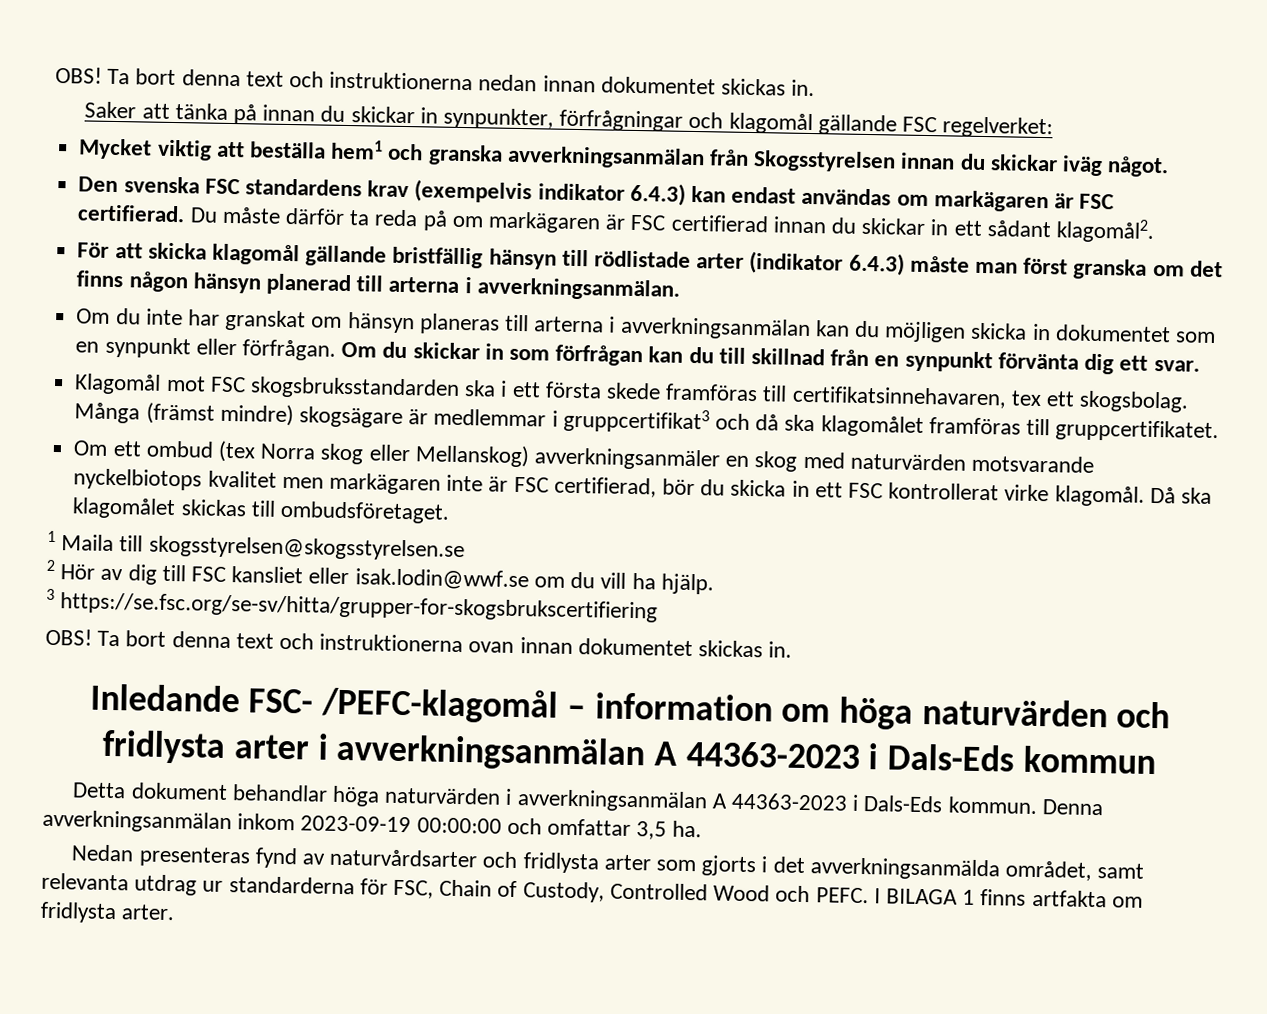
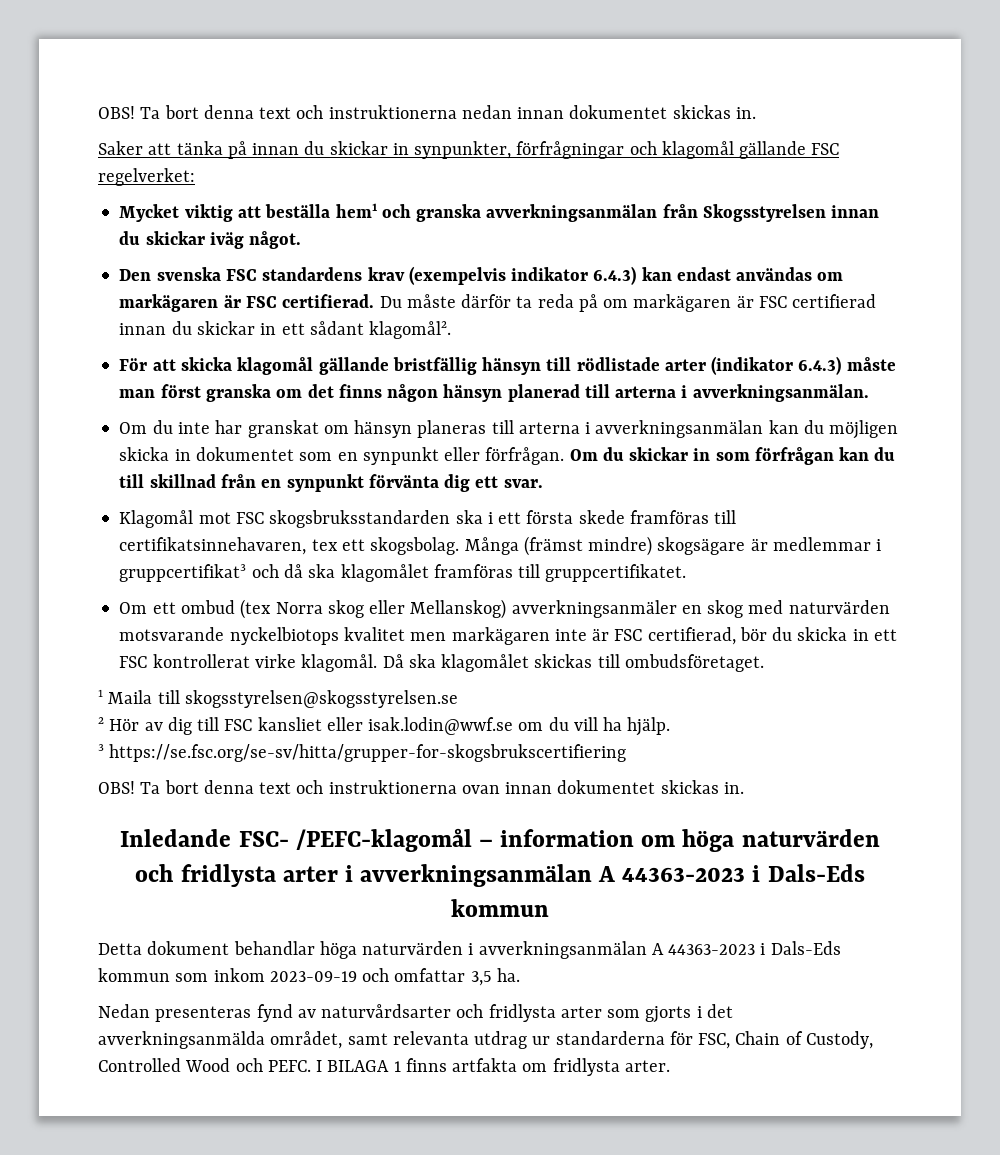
[947,796,1104,816] [42,809,232,834] kommun. Denna avverkningsanmälan -> [98,968,209,982] kommun som
[416,817,502,834] 00:00:00 -> (357, 976) none

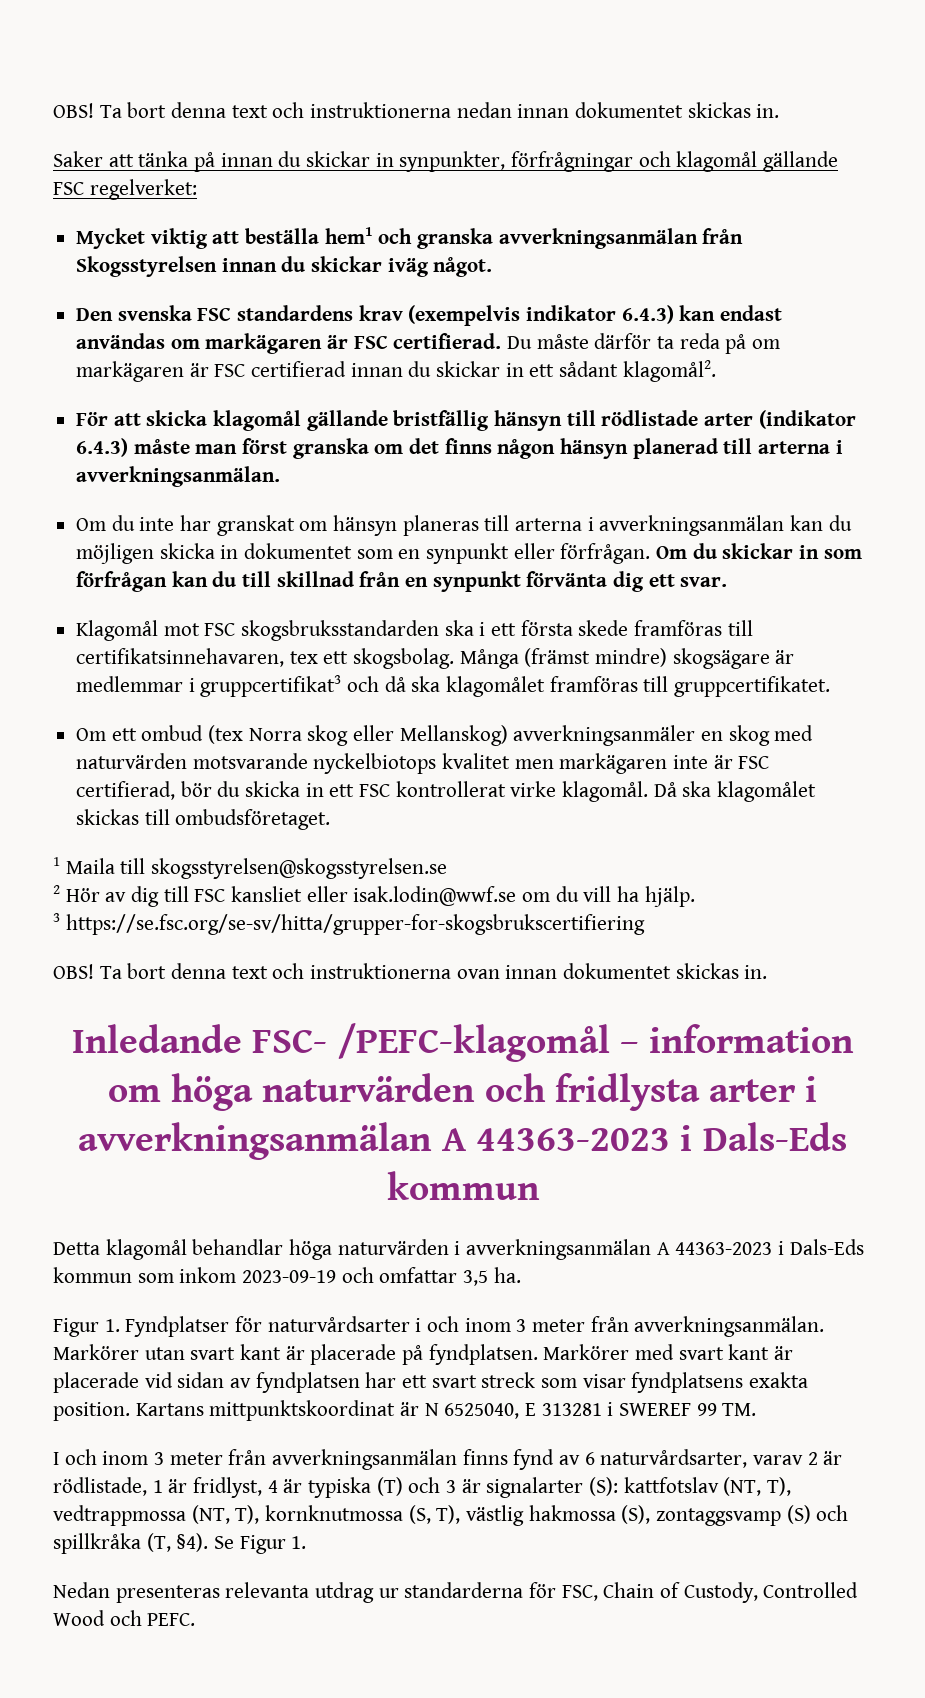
[147,941,230,955] dokument -> [105,1239,187,1260] klagomål
[98,1004,733,1023] [98,1031,388,1049] Nedan presenteras fynd av naturvårdsarter och fridlysta arter som gjorts i det avverkningsanmälda området, samt -> [53,1316,825,1337] [53,1344,794,1365] [53,1372,809,1393] [53,1400,757,1421] [53,1449,843,1470] [53,1477,792,1498] [53,1505,849,1526] [53,1533,307,1554] [53,1582,220,1603] Figur 1. Fyndplatser för naturvårdsarter i och inom 3 meter från avverkningsanmälan. Markörer utan svart kant är placerade på fyndplatsen. Markörer med svart kant är placerade vid sidan av fyndplatsen har ett svart streck som visar fyndplatsens exakta position. Kartans mittpunktskoordinat är N 6525040, E 313281 i SWEREF 99 TM. // I och inom 3 meter från avverkningsanmälan finns fynd av 6 naturvårdsarter, varav 2 är rödlistade, 1 är fridlyst, 4 är typiska (T) och 3 är signalarter (S): kattfotslav (NT, T), vedtrappmossa (NT, T), kornknutmossa (S, T), västlig hakmossa (S), zontaggsvamp (S) och spillkråka (T, §4). Se Figur 1. // Nedan presenteras
[316,1058,670,1076] I BILAGA 1 finns artfakta om fridlysta arter. -> (196, 1619) none

